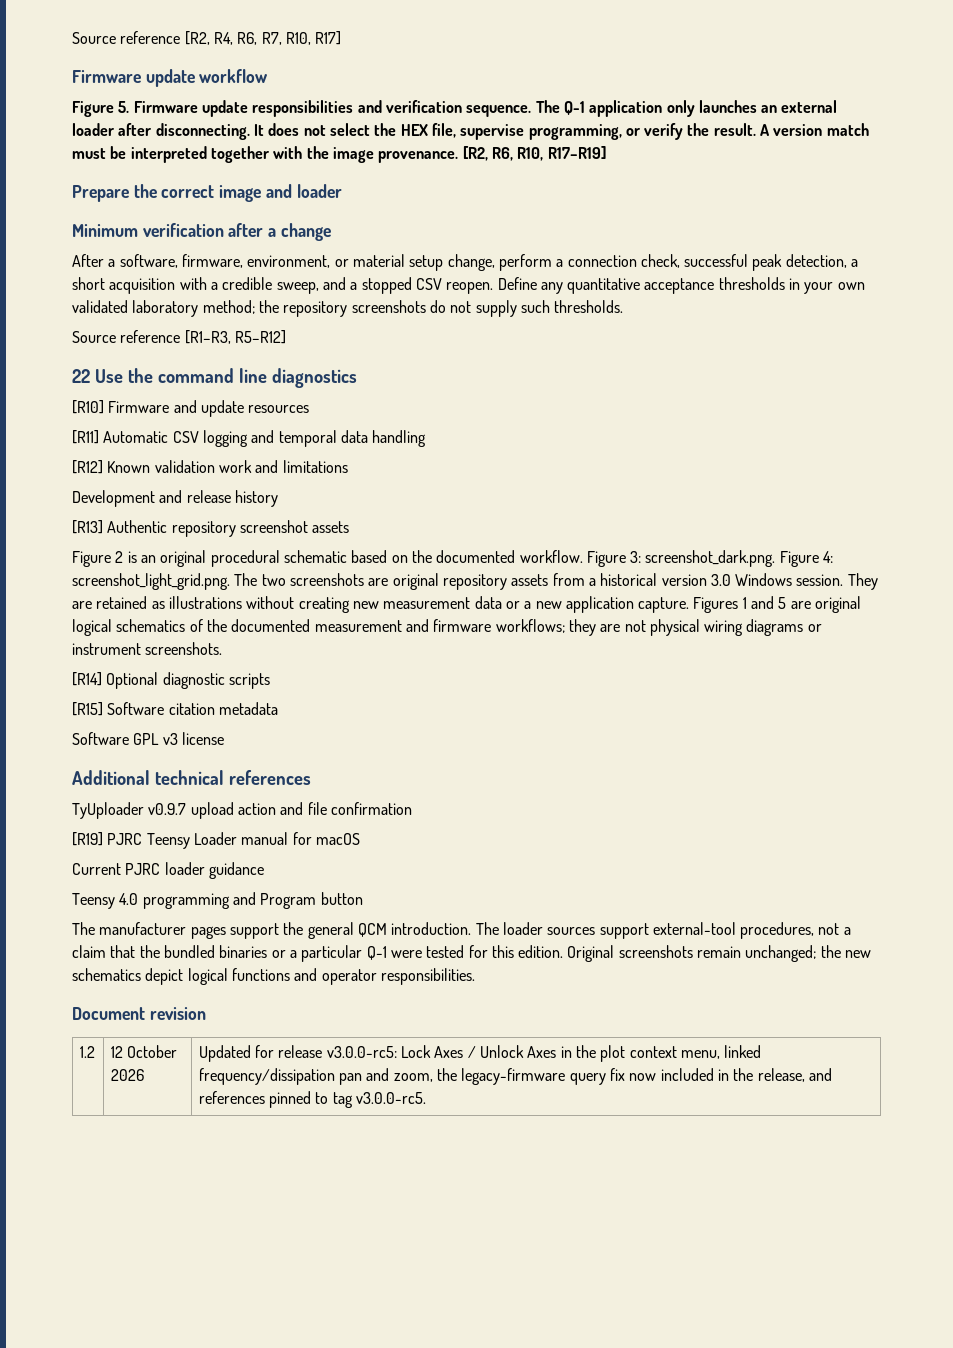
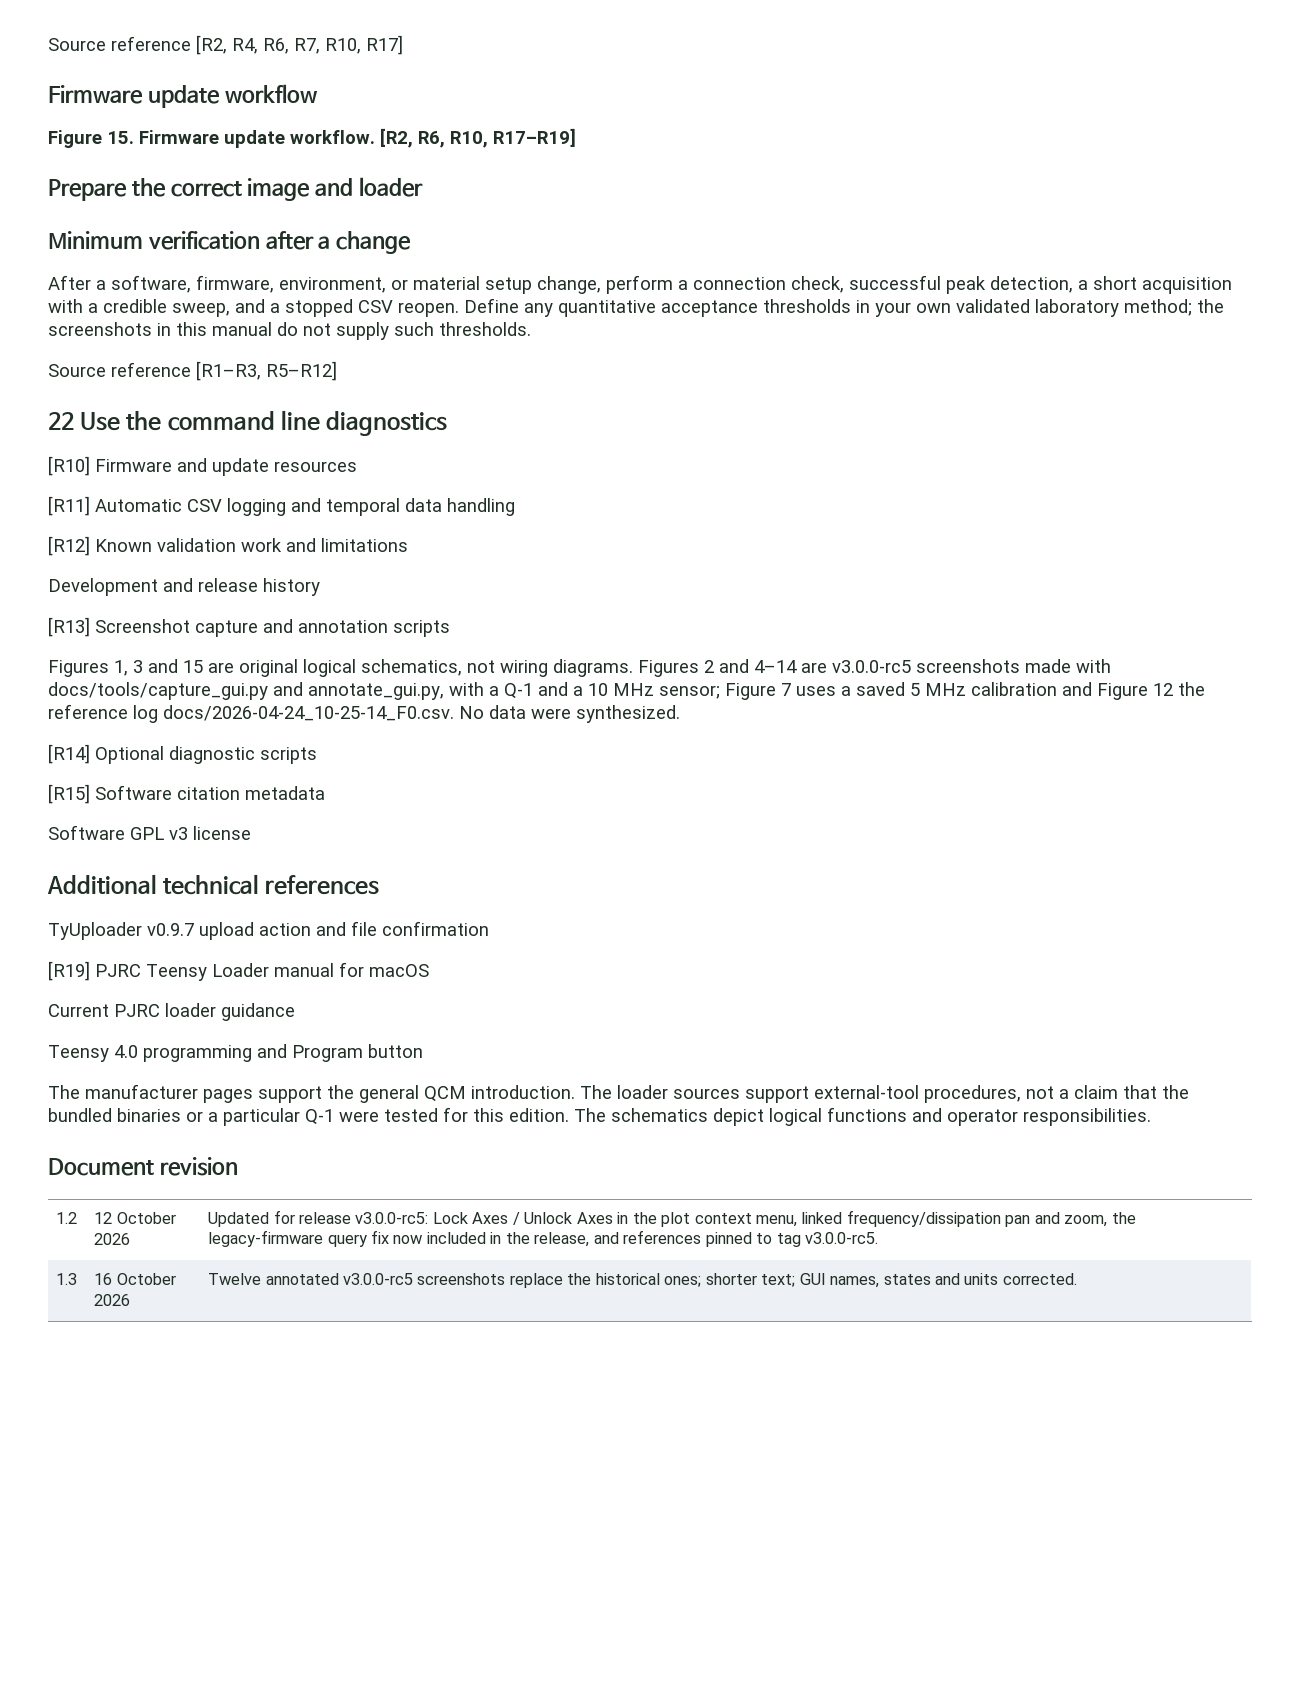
[118,100,838,117] [72,123,869,140] [72,146,459,163] 5. Firmware update responsibilities and verification sequence. The Q-1 application only launches an external loader after disconnecting. It does not select the HEX file, supervise programming, or verify the result. A version match must be interpreted together with the image provenance. -> [107,130,375,148] 15. Firmware update workflow.
[283,300,426,317] repository screenshots -> [48,322,272,336] screenshots in this manual
[107,520,350,537] [72,550,834,567] [72,573,878,590] [72,596,862,613] [72,619,822,636] [72,642,223,655] Authentic repository screenshot assets // Figure 2 is an original procedural schematic based on the documented workflow. Figure 3: screenshot_dark.png. Figure 4: screenshot_light_grid.png. The two screenshots are original repository assets from a historical version 3.0 Windows session. They are retained as illustrations without creating new measurement data or a new application capture. Figures 1 and 5 are original logical schematics of the documented measurement and firmware workflows; they are not physical wiring diagrams or instrument screenshots. -> [95,619,450,637] [48,659,1111,677] [48,682,1205,700] [48,704,680,723] Screenshot capture and annotation scripts // Figures 1, 3 and 15 are original logical schematics, not wiring diagrams. Figures 2 and 4–14 are v3.0.0-rc5 screenshots made with docs/tools/capture_gui.py and annotate_gui.py, with a Q-1 and a 10 MHz sensor; Figure 7 uses a saved 5 MHz calibration and Figure 12 the reference log docs/2026-04-24_10-25-14_F0.csv. No data were synthesized.
[567,945,872,962] Original screenshots remain unchanged; the new -> [574,1108,606,1122] The
(427, 1098) none -> [56,1273,78,1285] [94,1273,176,1285] [94,1294,131,1306] [208,1273,1077,1288] // 1.3 | 16 October 2026 | Twelve annotated v3.0.0-rc5 screenshots replace the historical ones; shorter text; GUI names, states and units corrected.

